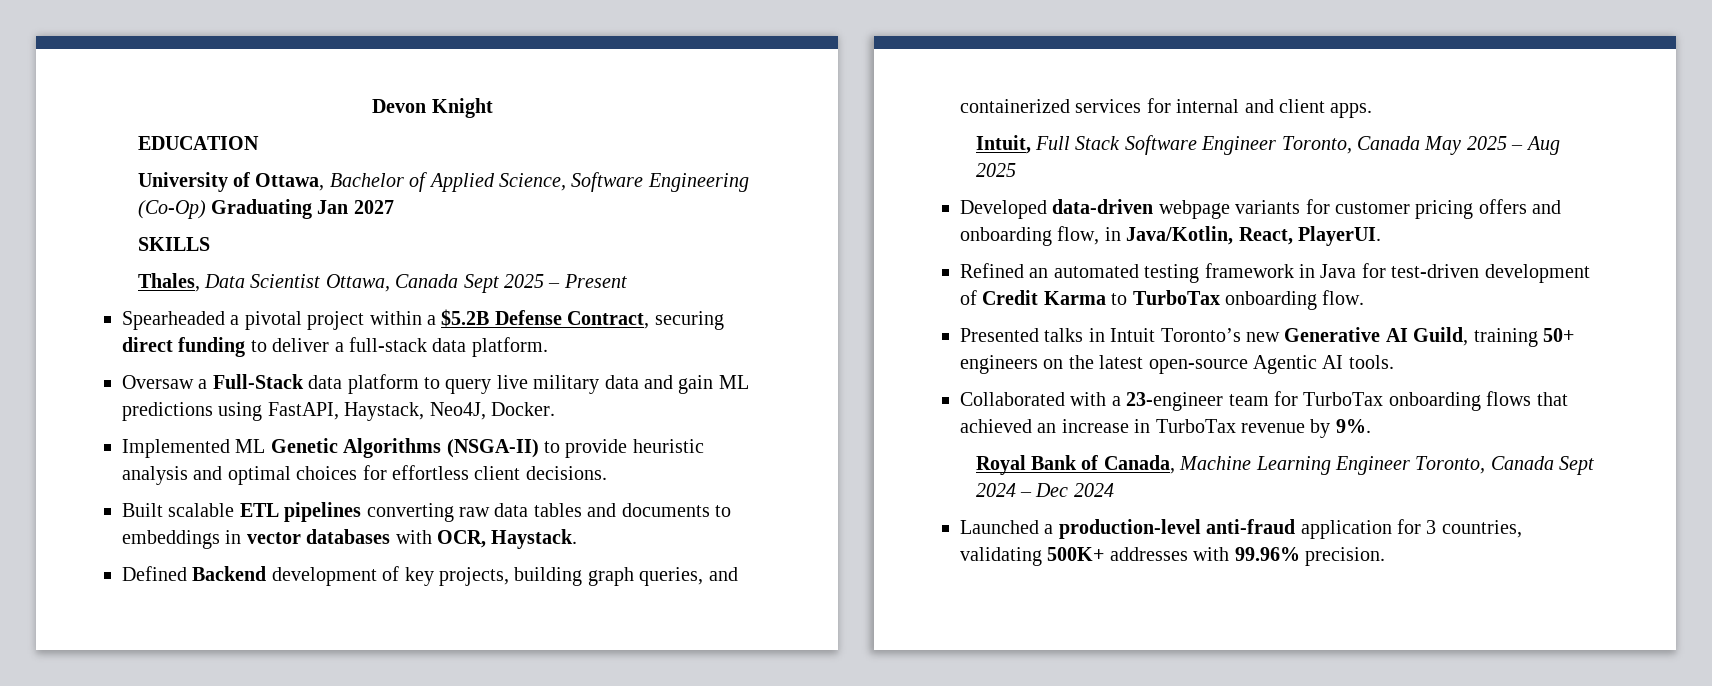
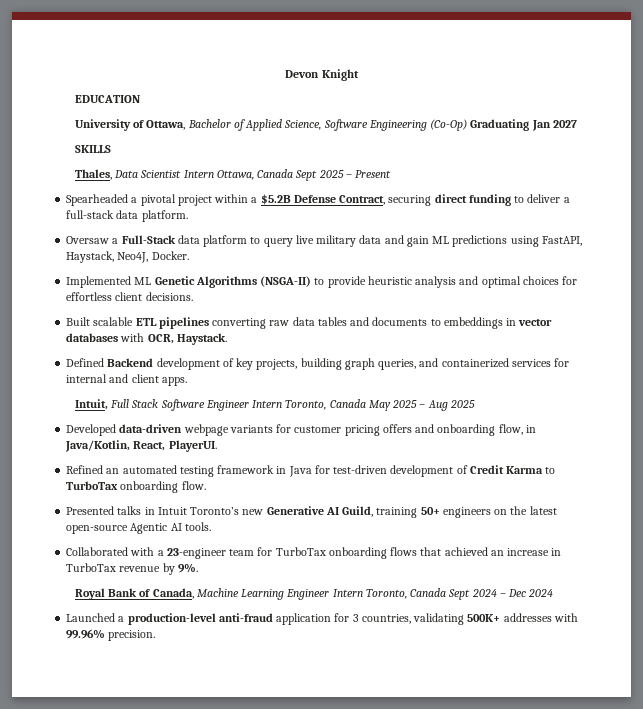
(321, 281) none -> [183,170,214,178] Intern
(1277, 145) none -> [252,400,283,408] Intern
(1410, 465) none -> [332,589,363,597] Intern

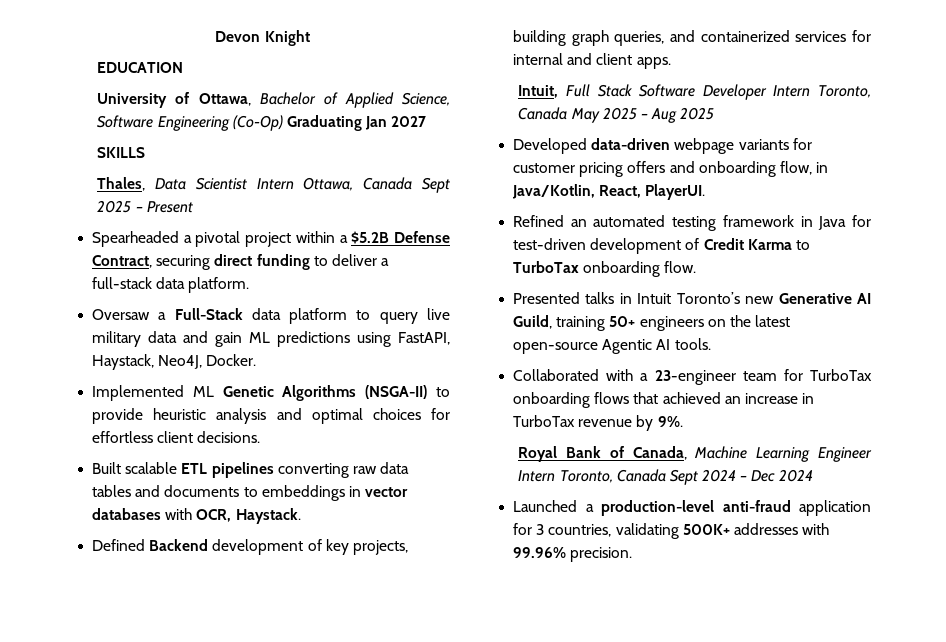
[205,400,249,411] Engineer -> [702,84,767,100] Developer

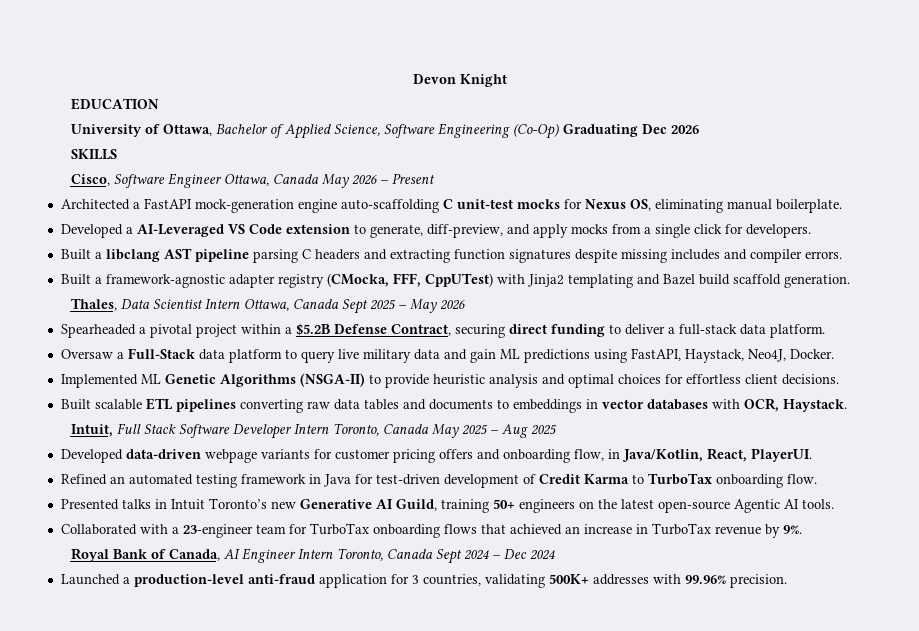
[365,116,427,130] Jan 2027 -> [641,124,699,134] Dec 2026
(146, 152) none -> [70,173,435,188] [60,198,842,213] [60,224,811,238] [60,248,842,263] [60,273,850,288] // Cisco, Software Engineer Ottawa, Canada May 2026 – Present // Architected a FastAPI mock-generation engine auto-scaffolding C unit-test mocks for Nexus OS, eliminating manual boilerplate. // Developed a AI-Leveraged VS Code extension to generate, diff-preview, and apply mocks from a single click for developers. // Built a libclang AST pipeline parsing C headers and extracting function signatures despite missing includes and compiler errors. // Built a framework-agnostic adapter registry (CMocka, FFF, CppUTest) with Jinja2 templating and Bazel build scaffold generation.
[146,201,193,213] Present -> [409,299,465,313] May 2026
[92,539,408,555] [513,30,871,46] [513,53,671,69] // Defined Backend development of key projects, building graph queries, and containerized services for internal and client apps. -> (847, 405) none
[694,446,811,462] Machine Learning -> [223,549,240,559] AI

